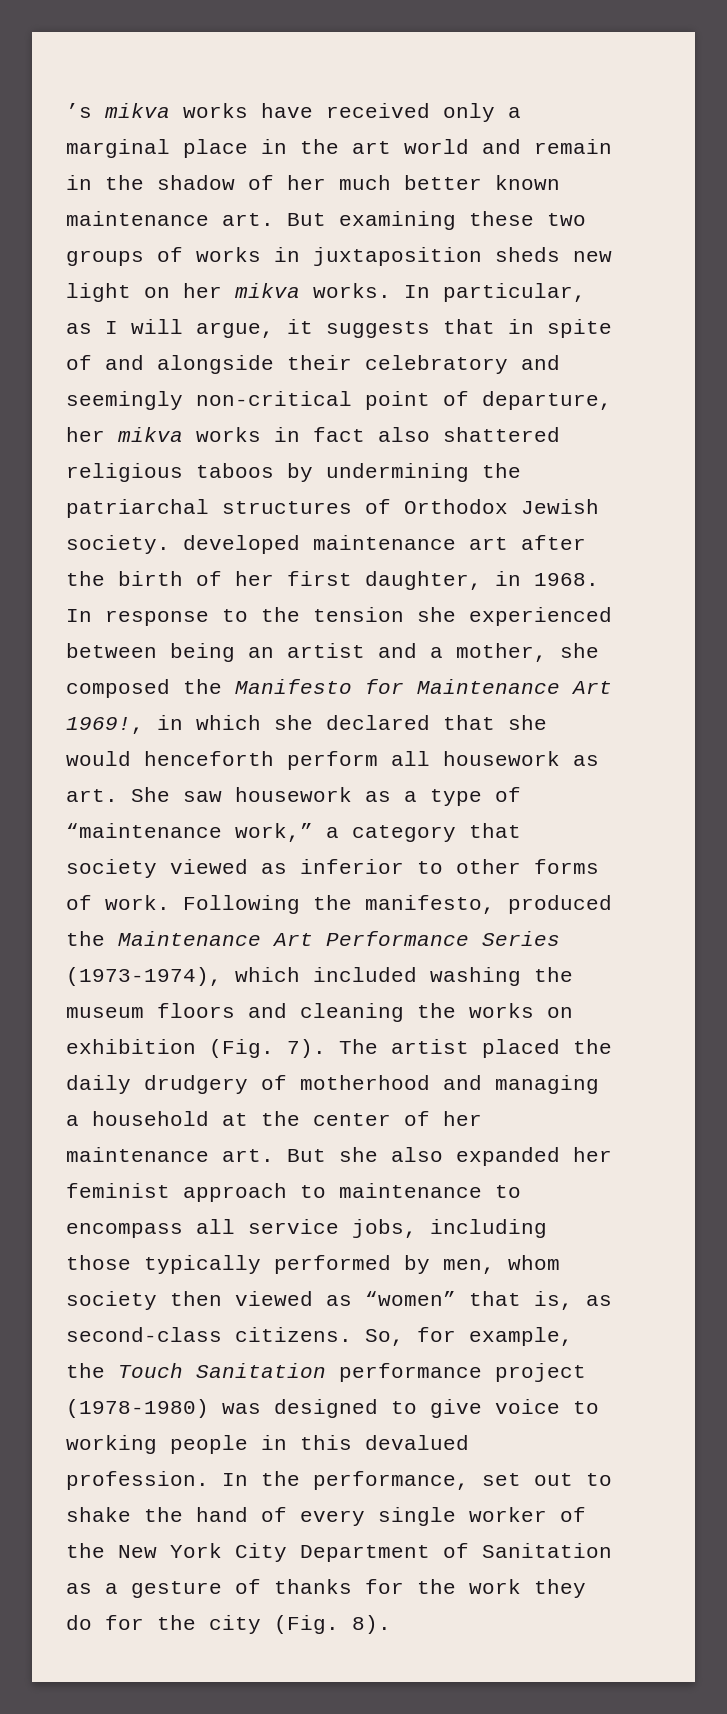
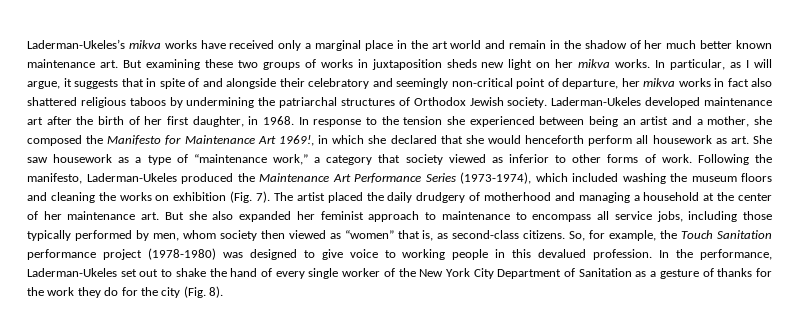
[66,103,92,118] ’s -> [27,39,125,49] Laderman-Ukeles’s
(170, 544) none -> [551,97,642,106] Laderman-Ukeles
(495, 904) none -> [86,173,177,182] Laderman-Ukeles
(469, 1480) none -> [27,268,117,277] Laderman-Ukeles

